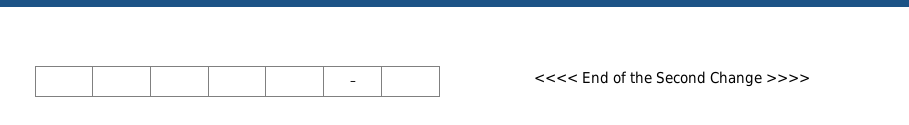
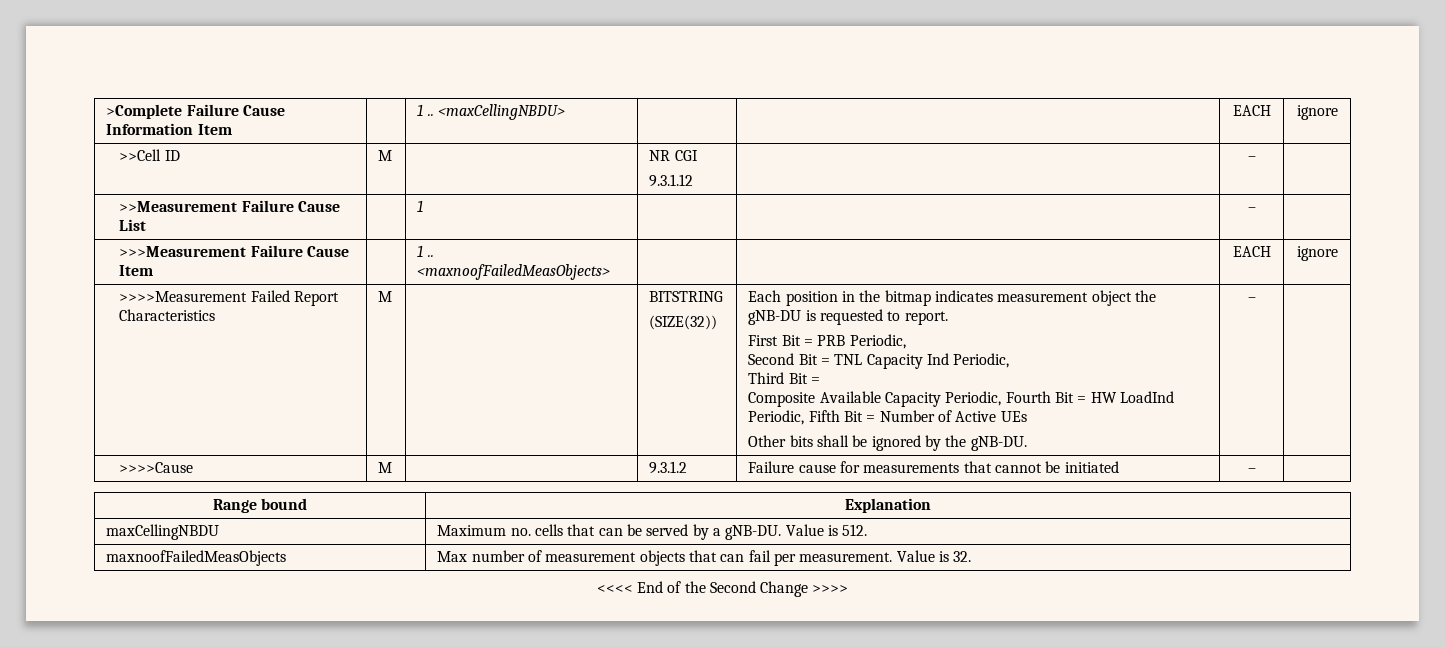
[349,80,356,85] | | | | | – | -> [106,104,286,119] [106,123,232,135] [417,104,566,120] [1232,105,1271,116] [1296,105,1338,120] [119,149,180,161] [378,150,393,161] [649,150,698,161] [649,174,694,187] [1247,156,1256,161] [119,200,340,212] [119,219,147,231] [417,200,424,212] [1247,207,1256,212] [119,245,349,257] [119,265,154,276] [417,245,434,257] [417,264,611,280] [1232,246,1271,257] [1296,246,1338,261] [119,290,339,306] [119,309,216,321] [378,291,393,302] [649,291,724,302] [649,315,718,330] [748,290,1156,306] [748,309,948,325] [748,334,906,349] [748,353,1010,369] [748,372,821,384] [748,391,1174,407] [748,410,1027,425] [748,435,1027,451] [1247,297,1256,302] [119,462,194,473] [378,462,393,473] [649,461,688,474] [748,461,1119,473] [1247,468,1256,473] [212,498,308,513] [845,498,931,513] [106,524,220,540] [437,524,868,540] [106,550,287,566] [437,550,972,566] >Complete Failure Cause Information Item | | 1 .. <maxCellingNBDU> | | | EACH | ignore // >>Cell ID | M | | NR CGI // 9.3.1.12 | | – | // >>Measurement Failure Cause List | | 1 | | | – | // >>>Measurement Failure Cause Item | | 1 .. <maxnoofFailedMeasObjects> | | | EACH | ignore // >>>>Measurement Failed Report Characteristics | M | | BITSTRING // (SIZE(32)) | Each position in the bitmap indicates measurement object the gNB-DU is requested to report. // First Bit = PRB Periodic, // Second Bit = TNL Capacity Ind Periodic, // Third Bit = // Composite Available Capacity Periodic, Fourth Bit = HW LoadInd Periodic, Fifth Bit = Number of Active UEs // Other bits shall be ignored by the gNB-DU. | – | // >>>>Cause | M | | 9.3.1.2 | Failure cause for measurements that cannot be initiated | – | // Range bound | Explanation // maxCellingNBDU | Maximum no. cells that can be served by a gNB-DU. Value is 512. // maxnoofFailedMeasObjects | Max number of measurement objects that can fail per measurement. Value is 32.

